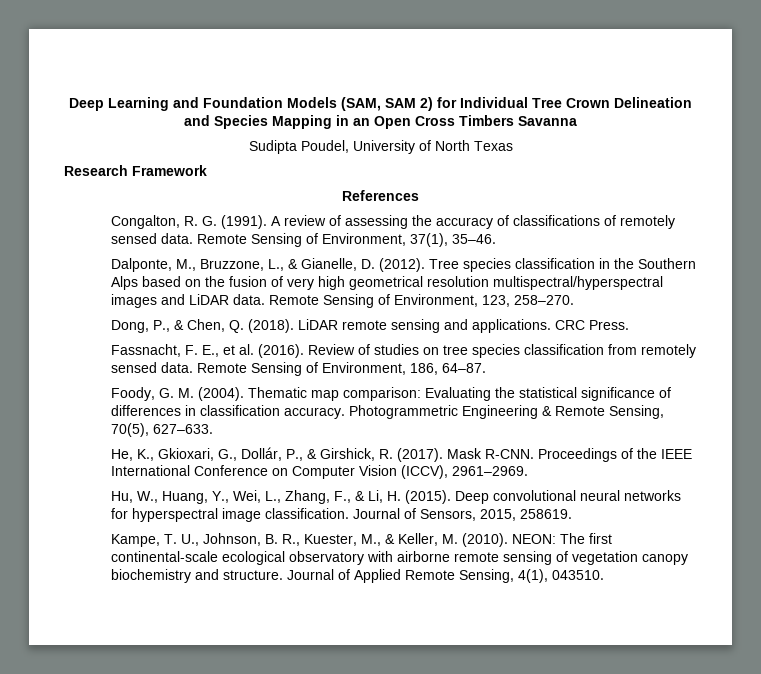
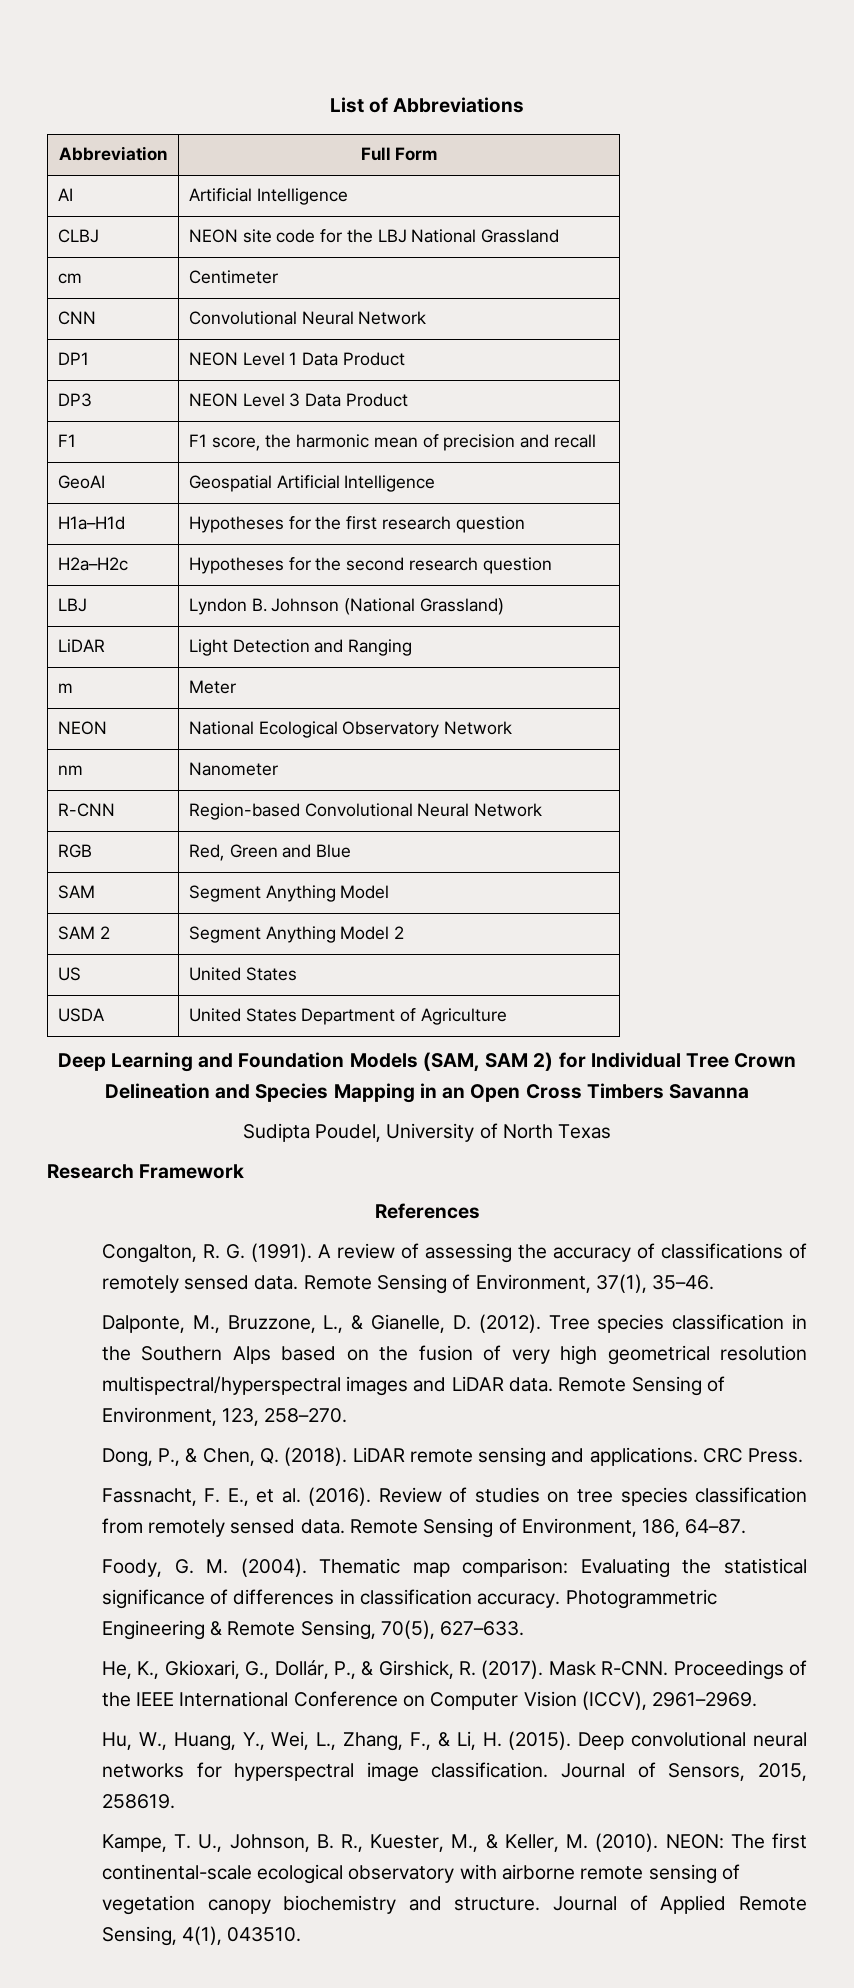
(69, 104) none -> [329,97,525,113] [59,146,167,161] [360,147,438,161] [58,188,74,201] [189,188,348,205] [58,229,100,243] [189,229,560,243] [58,273,83,284] [189,270,279,284] [58,311,97,325] [189,311,427,325] [58,352,90,365] [189,352,405,366] [58,393,93,407] [189,393,408,407] [58,434,77,447] [189,434,596,451] [58,475,106,489] [189,475,436,492] [58,516,126,530] [189,516,525,533] [58,557,129,571] [189,557,552,574] [58,598,88,612] [189,598,504,615] [58,639,106,652] [189,639,413,656] [58,683,74,693] [189,680,237,694] [58,721,108,735] [189,721,513,738] [58,765,84,775] [189,762,279,776] [58,803,116,817] [189,803,543,820] [58,844,93,858] [189,844,352,861] [58,885,96,899] [189,885,390,902] [58,926,110,940] [189,926,405,943] [58,967,82,981] [189,967,297,981] [58,1008,105,1022] [189,1008,507,1025] List of Abbreviations // Abbreviation | Full Form // AI | Artificial Intelligence // CLBJ | NEON site code for the LBJ National Grassland // cm | Centimeter // CNN | Convolutional Neural Network // DP1 | NEON Level 1 Data Product // DP3 | NEON Level 3 Data Product // F1 | F1 score, the harmonic mean of precision and recall // GeoAI | Geospatial Artificial Intelligence // H1a–H1d | Hypotheses for the first research question // H2a–H2c | Hypotheses for the second research question // LBJ | Lyndon B. Johnson (National Grassland) // LiDAR | Light Detection and Ranging // m | Meter // NEON | National Ecological Observatory Network // nm | Nanometer // R-CNN | Region-based Convolutional Neural Network // RGB | Red, Green and Blue // SAM | Segment Anything Model // SAM 2 | Segment Anything Model 2 // US | United States // USDA | United States Department of Agriculture //

